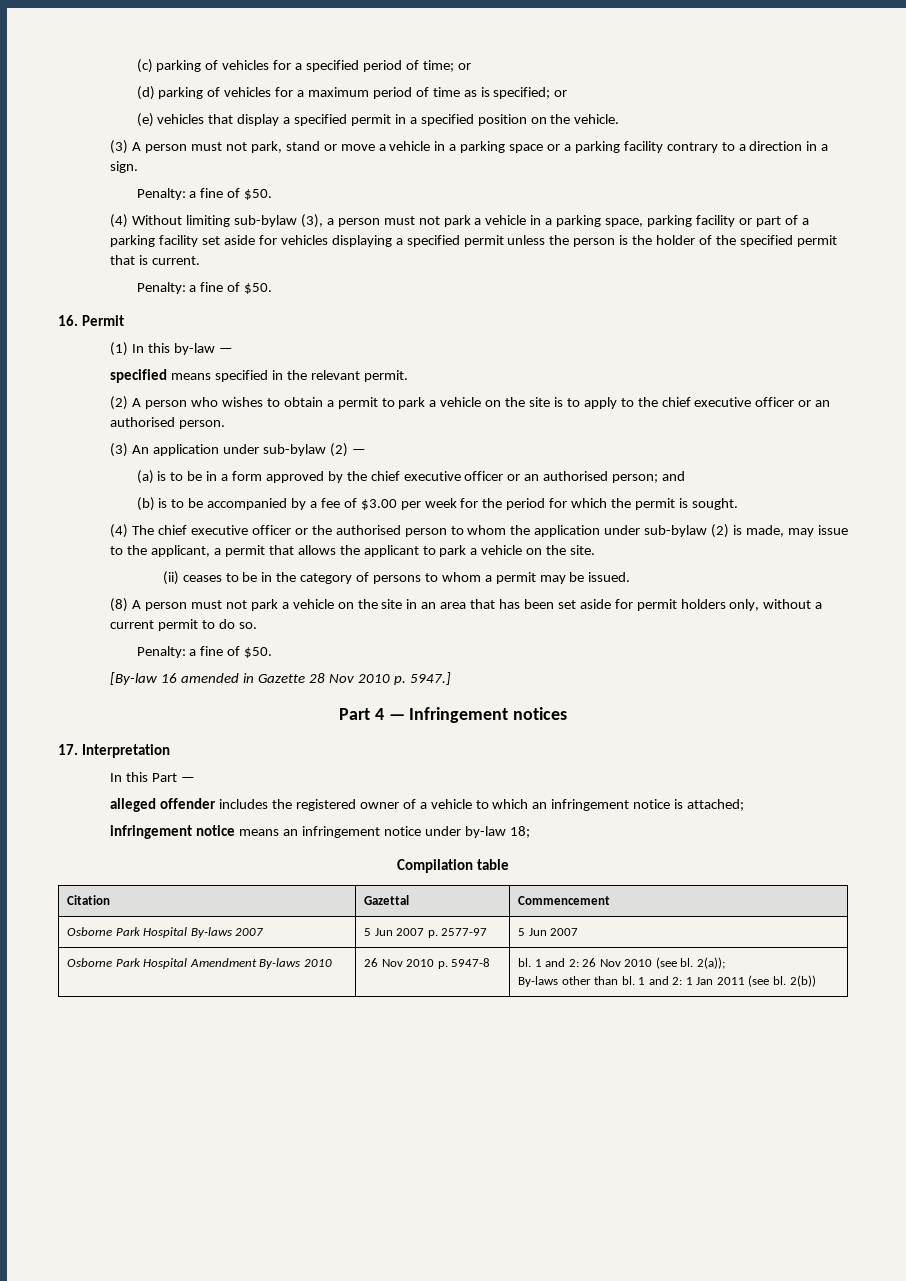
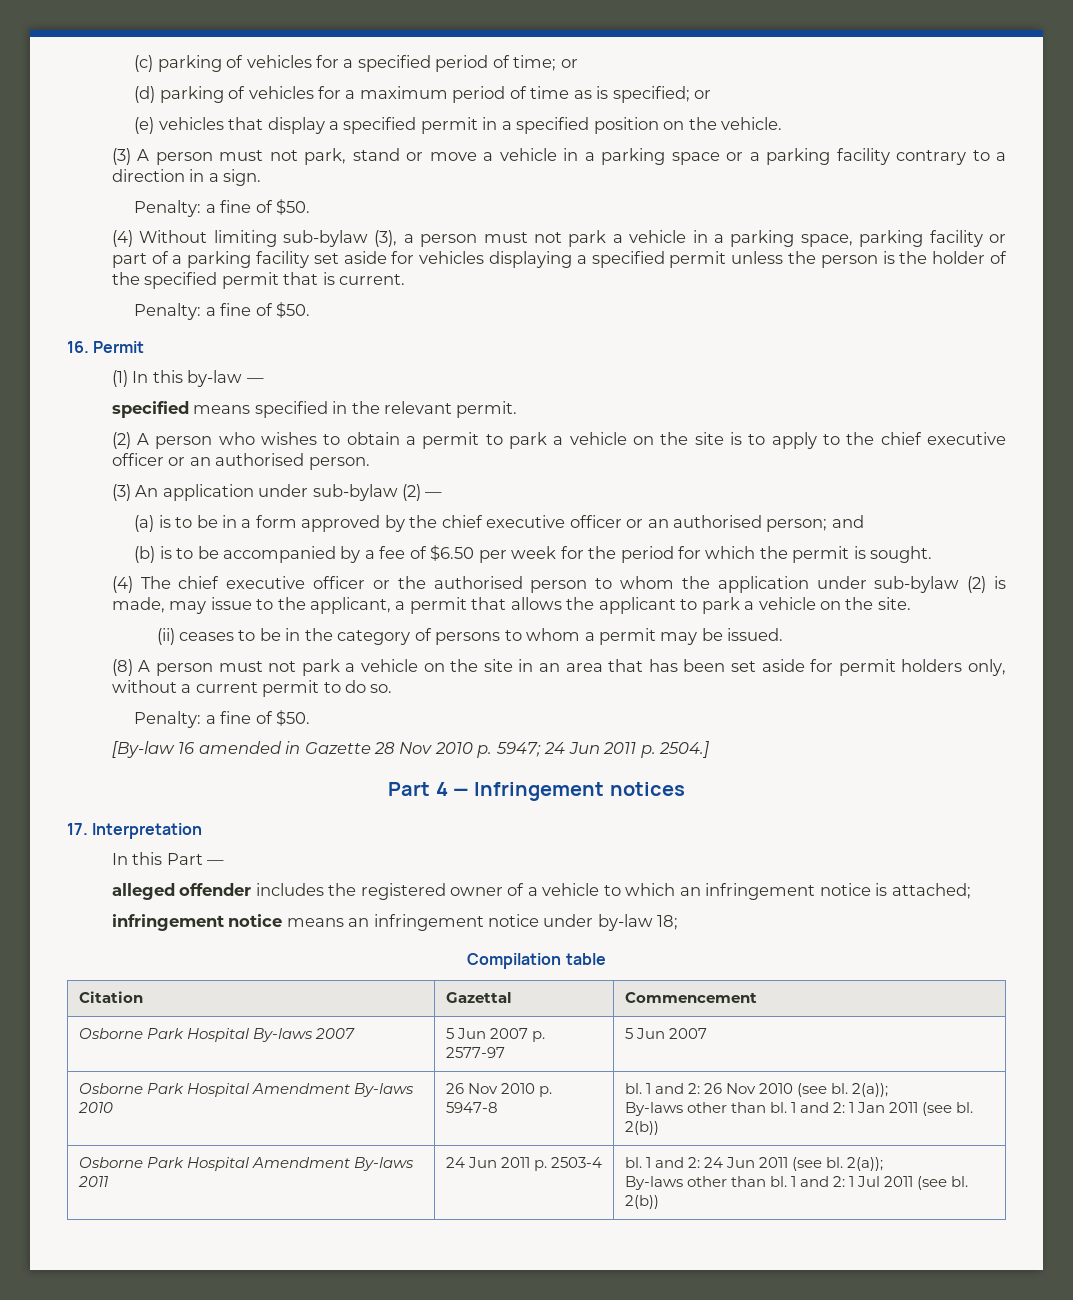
[360,499,397,510] $3.00 -> [430,545,475,561] $6.50
[409,672,451,685] 5947.] -> [495,741,710,758] 5947; 24 Jun 2011 p. 2504.]
(816, 981) none -> [78,1157,415,1171] [77,1176,108,1187] [445,1157,603,1171] [624,1157,884,1171] [624,1176,969,1190] [624,1195,659,1209] // Osborne Park Hospital Amendment By-laws 2011 | 24 Jun 2011 p. 2503-4 | bl. 1 and 2: 24 Jun 2011 (see bl. 2(a)); // By-laws other than bl. 1 and 2: 1 Jul 2011 (see bl. 2(b))

